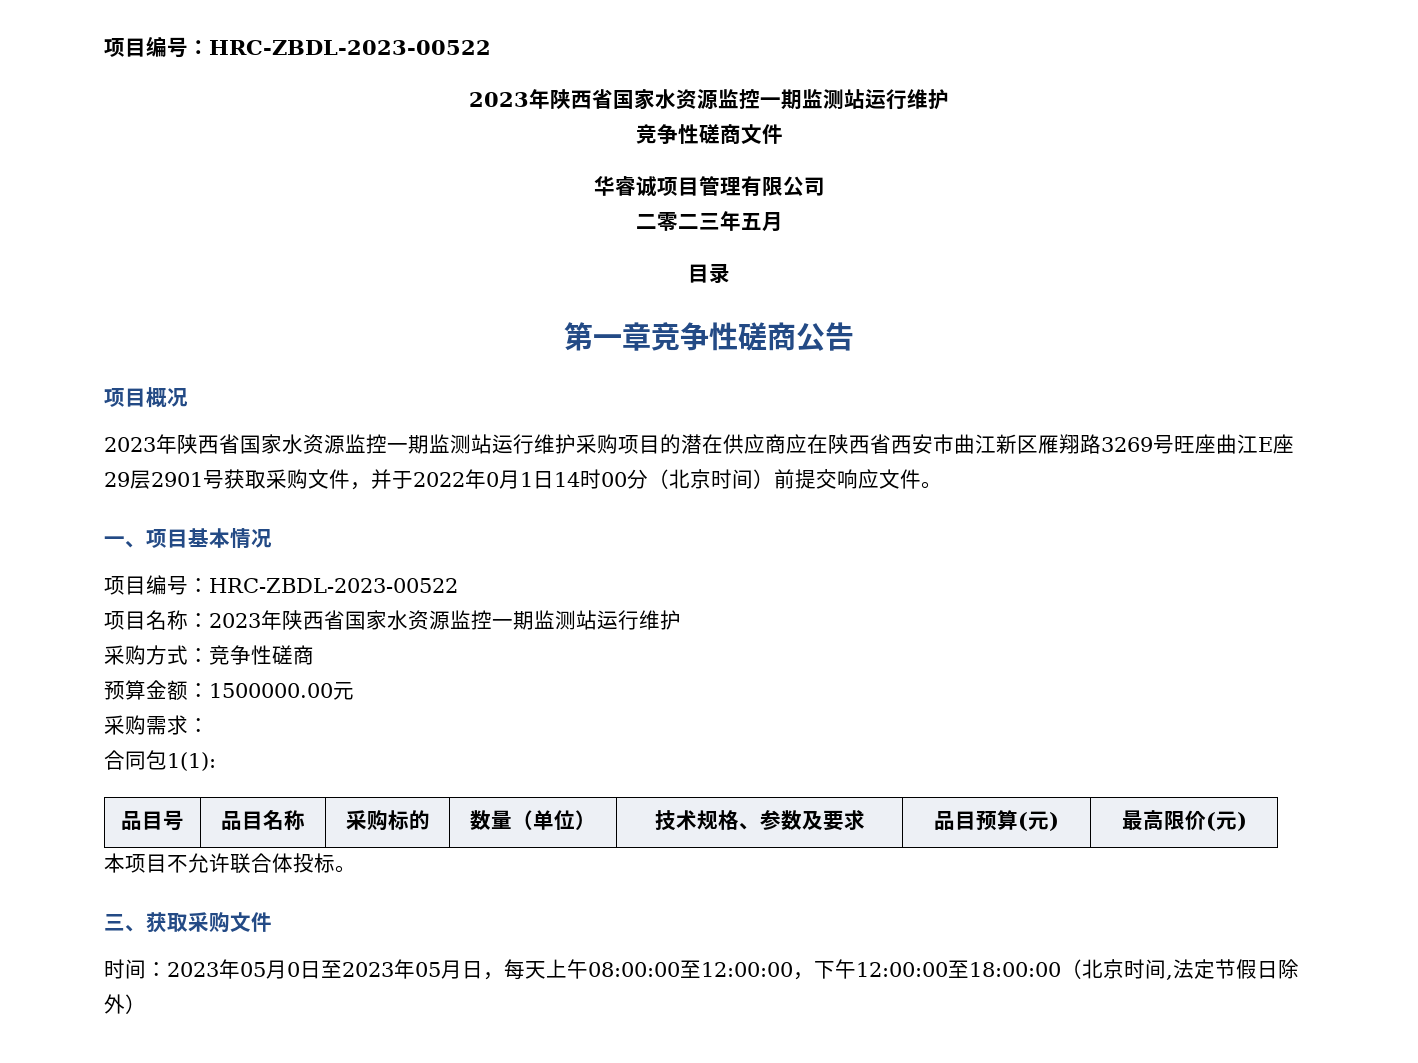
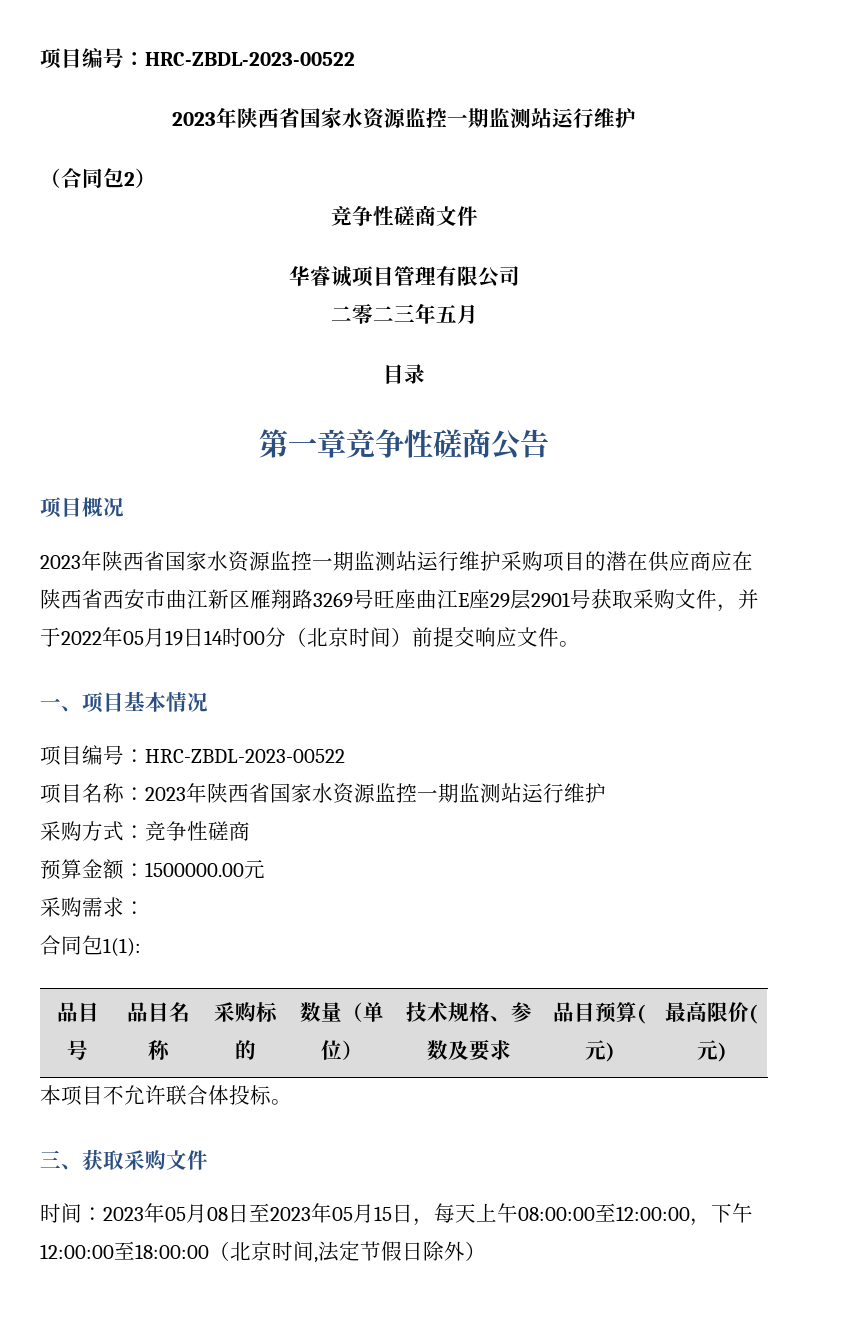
(949, 99) none -> [40,168,156,188] // （合同包2）
[486,470,533,489] 0月1 -> [123,628,183,647] 05月19
[287,962,300,977] 0 -> [207,1207,228,1221] 08
(462, 969) none -> [374,1206,392,1221] 15

